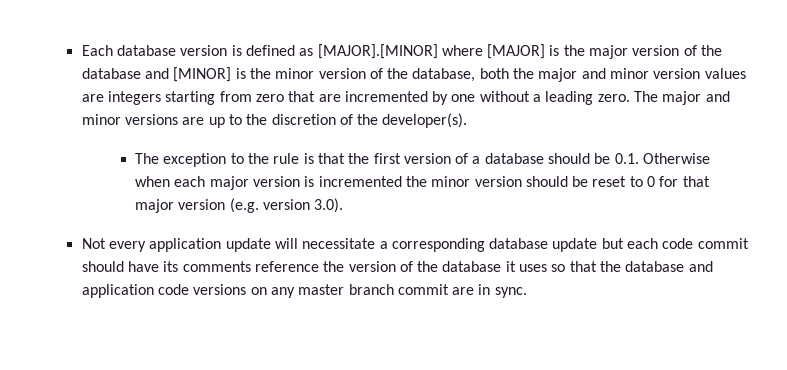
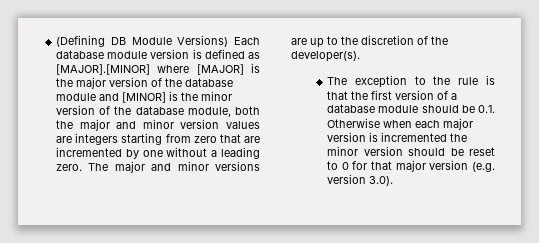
(81, 50) none -> [56,35,229,47] (Defining DB Module Versions)
(176, 50) none -> [107,51,148,59] module
(141, 73) none -> [56,93,97,101] module
[412,68,476,82] database, -> [135,106,231,117] database module,
(544, 158) none -> [378,105,419,113] module
[81,238,749,252] [81,261,713,272] [81,284,527,298] // Not every application update will necessitate a corresponding database update but each code commit should have its comments reference the version of the database it uses so that the database and application code versions on any master branch commit are in sync. -> (394, 181) none

